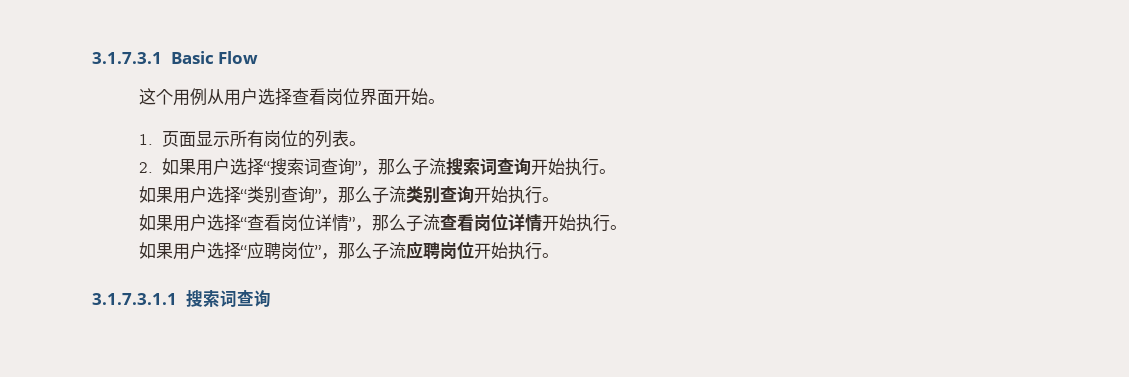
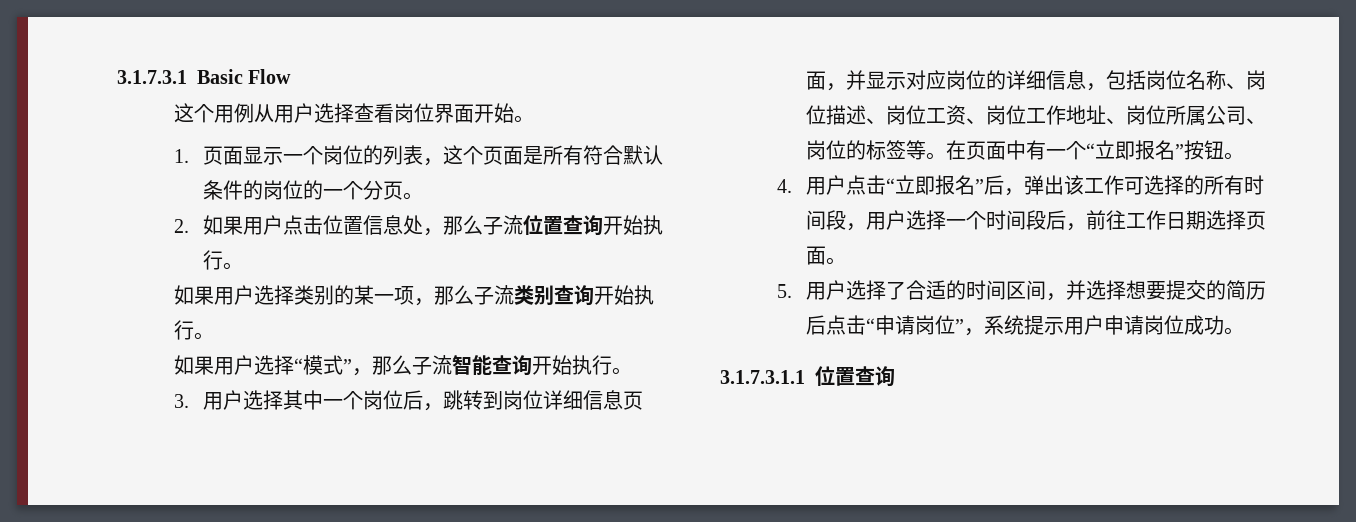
[229,130,264,148] 所有 -> [283,146,324,165] 一个
[348,141,366,146] [138,158,616,176] [138,186,321,204] 。 // 2.如果用户选择“搜索词查询”，那么子流搜索词查询开始执行。 // 如果用户选择“类别查询” -> [423,145,664,166] [203,180,424,200] [174,215,664,236] [203,250,244,270] [174,285,415,305] ，这个页面是所有符合默认条件的岗位的一个分页。 // 2.如果用户点击位置信息处，那么子流位置查询开始执行。 // 如果用户选择类别的某一项
[246,213,627,232] [138,241,559,260] [92,290,237,307] 查看岗位详情”，那么子流查看岗位详情开始执行。 // 如果用户选择“应聘岗位”，那么子流应聘岗位开始执行。 // 3.1.7.3.1.1搜索词 -> [303,355,633,376] [174,390,644,411] [806,70,1267,91] [806,105,1267,126] [806,140,1245,160] [777,175,1265,196] [806,210,1267,231] [806,246,847,265] [777,280,1267,301] [806,315,1245,336] [720,366,855,386] 模式”，那么子流智能查询开始执行。 // 3.用户选择其中一个岗位后，跳转到岗位详细信息页面，并显示对应岗位的详细信息，包括岗位名称、岗位描述、岗位工资、岗位工作地址、岗位所属公司、岗位的标签等。在页面中有一个“立即报名”按钮。 // 4.用户点击“立即报名”后，弹出该工作可选择的所有时间段，用户选择一个时间段后，前往工作日期选择页面。 // 5.用户选择了合适的时间区间，并选择想要提交的简历后点击“申请岗位”，系统提示用户申请岗位成功。 // 3.1.7.3.1.1位置

